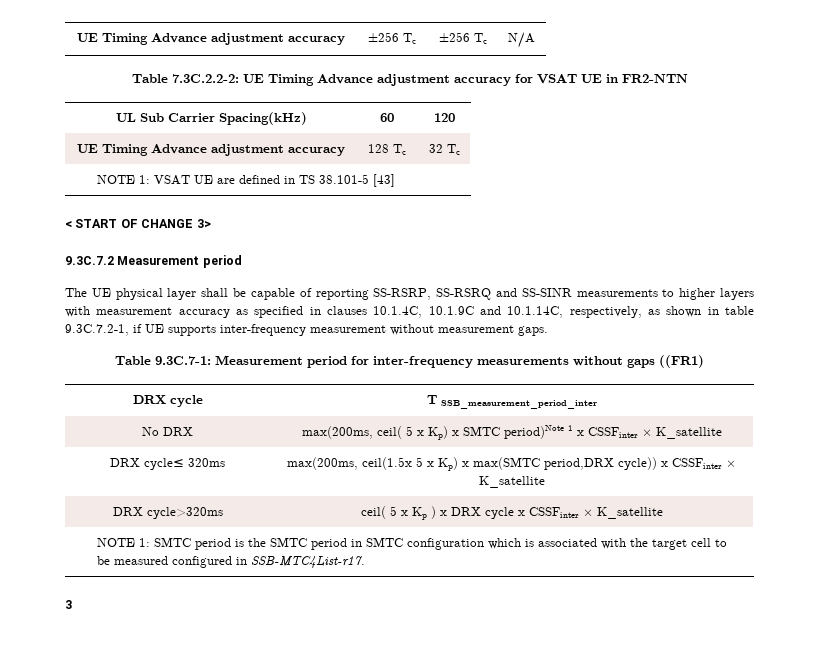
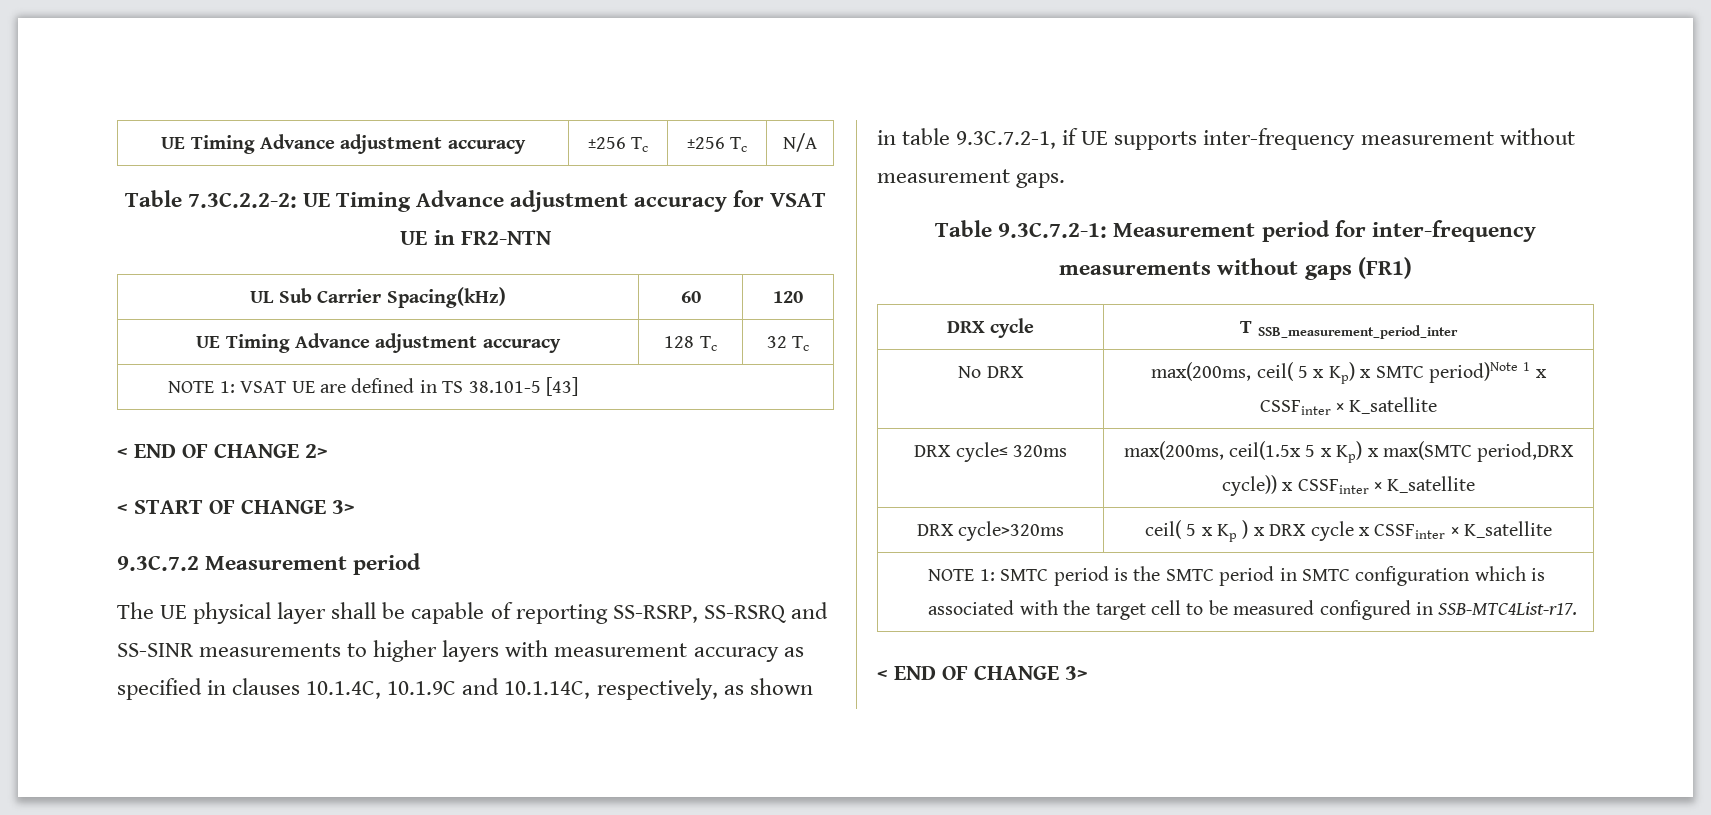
(396, 180) none -> [117,443,329,458] // < END OF CHANGE 2>
[155,356,211,365] 9.3C.7-1: -> [998,222,1108,238] 9.3C.7.2-1:
[659,355,704,368] ((FR1) -> [1357,257,1412,279] (FR1)
[65,600,72,609] 3 -> [877,665,1089,680] < END OF CHANGE 3>

